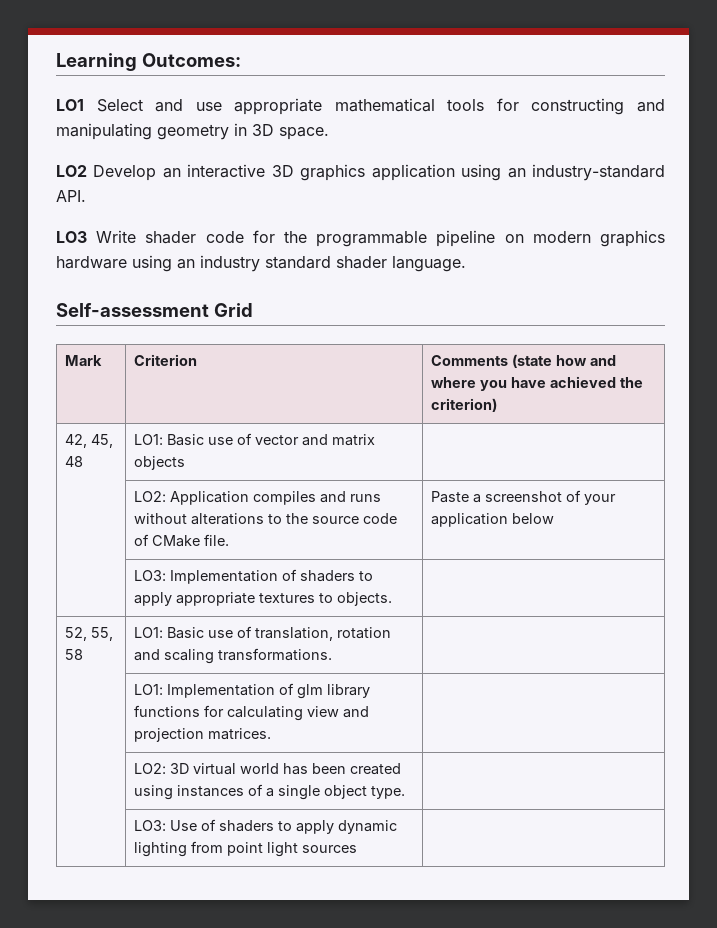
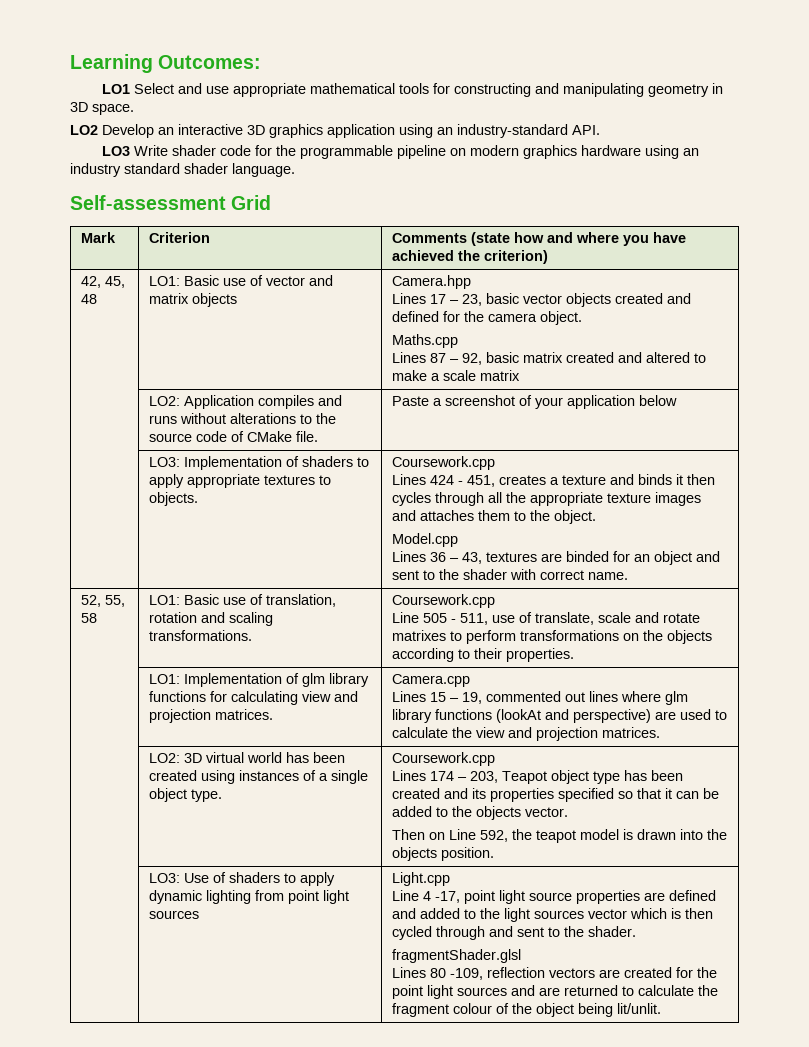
(186, 463) none -> [392,275,472,289] [392,293,692,307] [392,311,583,325] [392,334,459,348] [392,352,707,365] [392,370,521,381] Camera.hpp // Lines 17 – 23, basic vector objects created and defined for the camera object. // Maths.cpp // Lines 87 – 92, basic matrix created and altered to make a scale matrix
(393, 599) none -> [392,456,496,470] [392,474,716,487] [392,492,702,506] [392,510,597,524] [392,533,459,547] [392,551,721,565] [392,569,629,580] Coursework.cpp // Lines 424 - 451, creates a texture and binds it then cycles through all the appropriate texture images and attaches them to the object. // Model.cpp // Lines 36 – 43, textures are binded for an object and sent to the shader with correct name.
(333, 654) none -> [392,594,496,608] [392,612,701,625] [392,630,713,644] [392,648,575,662] Coursework.cpp // Line 505 - 511, use of translate, scale and rotate matrixes to perform transformations on the objects according to their properties.
(272, 734) none -> [392,674,471,687] [392,691,689,705] [392,709,728,723] [392,727,661,741] Camera.cpp // Lines 15 – 19, commented out lines where glm library functions (lookAt and perspective) are used to calculate the view and projection matrices.
(406, 792) none -> [392,752,496,766] [392,770,684,784] [392,788,720,802] [392,806,569,820] [392,829,728,843] [392,847,495,861] Coursework.cpp // Lines 174 – 203, Teapot object type has been created and its properties specified so that it can be added to the objects vector. // Then on Line 592, the teapot model is drawn into the objects position.
(358, 849) none -> [392,872,451,886] [392,890,717,904] [392,908,714,922] [392,926,637,940] [392,949,522,963] [392,967,718,980] [392,985,719,999] [392,1003,662,1017] Light.cpp // Line 4 -17, point light source properties are defined and added to the light sources vector which is then cycled through and sent to the shader. // fragmentShader.glsl // Lines 80 -109, reflection vectors are created for the point light sources and are returned to calculate the fragment colour of the object being lit/unlit.

